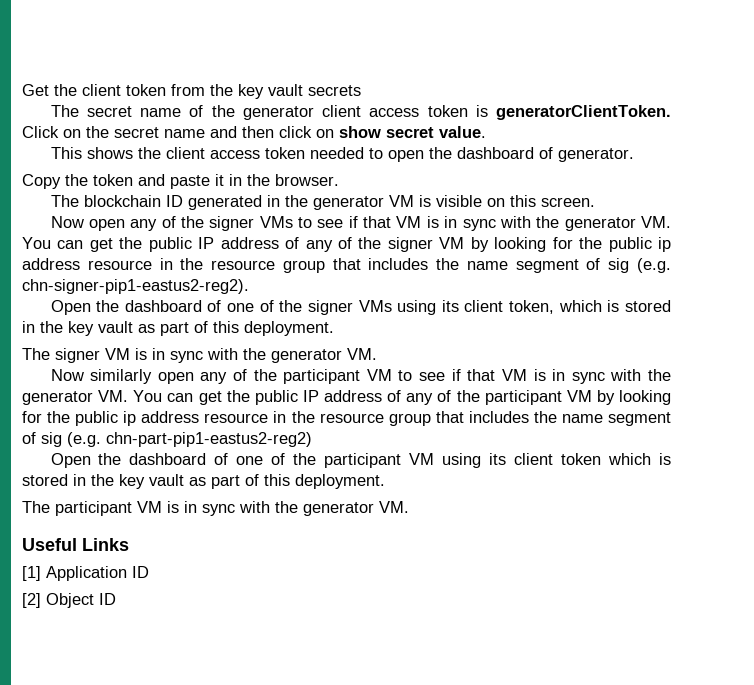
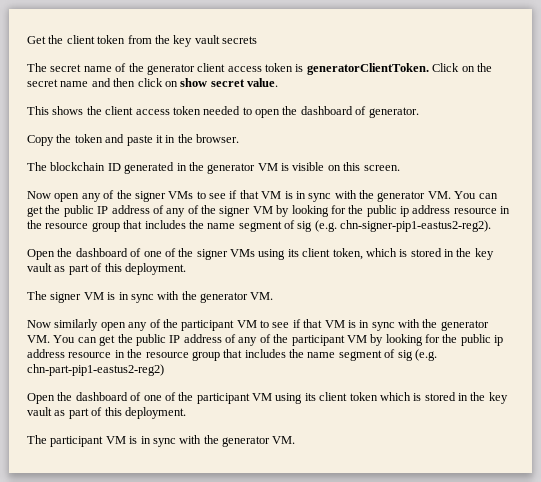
[22,538,129,551] [22,566,149,581] [22,593,116,608] // Useful Links // [1] Application ID // [2] Object ID -> (296, 440) none

